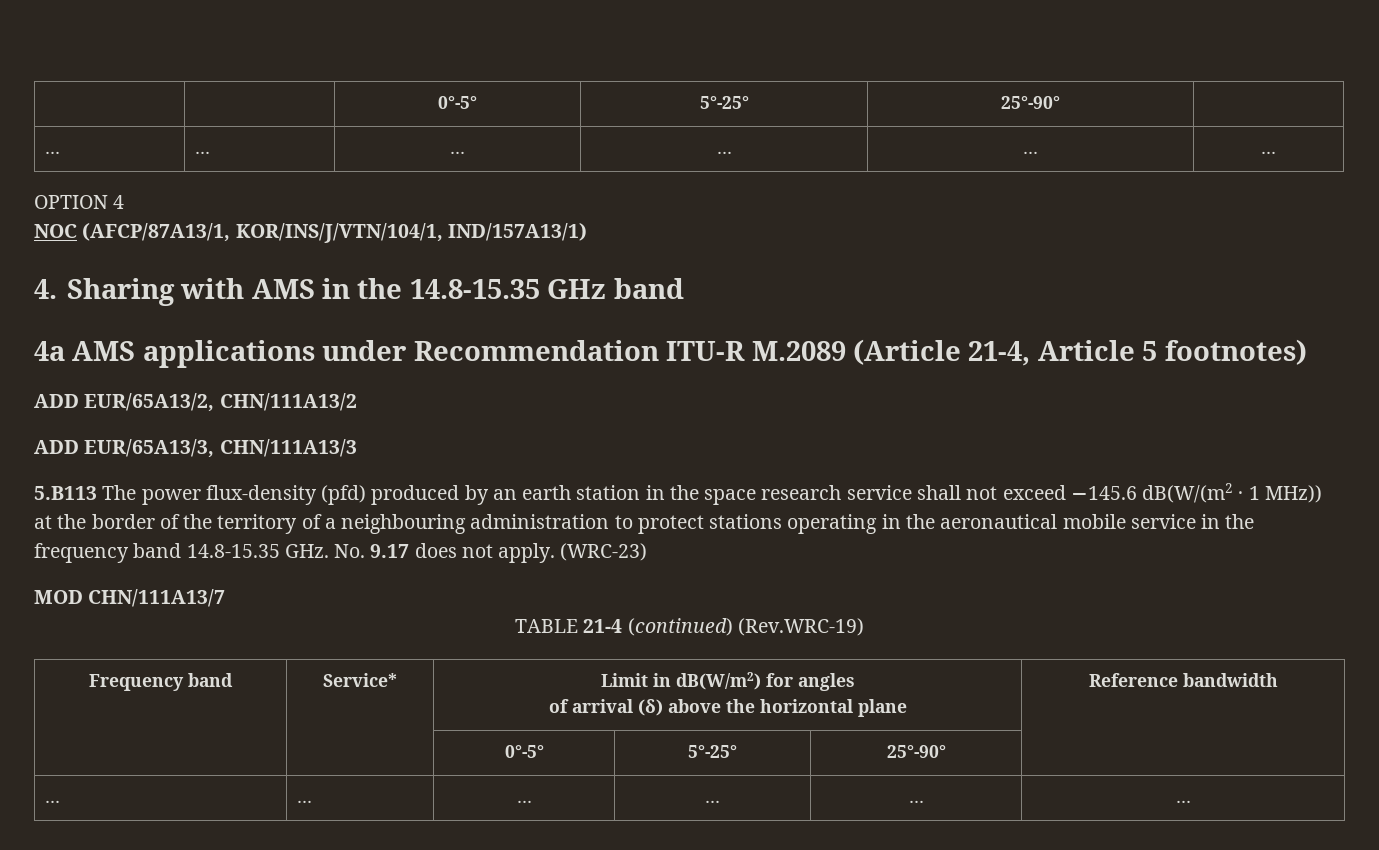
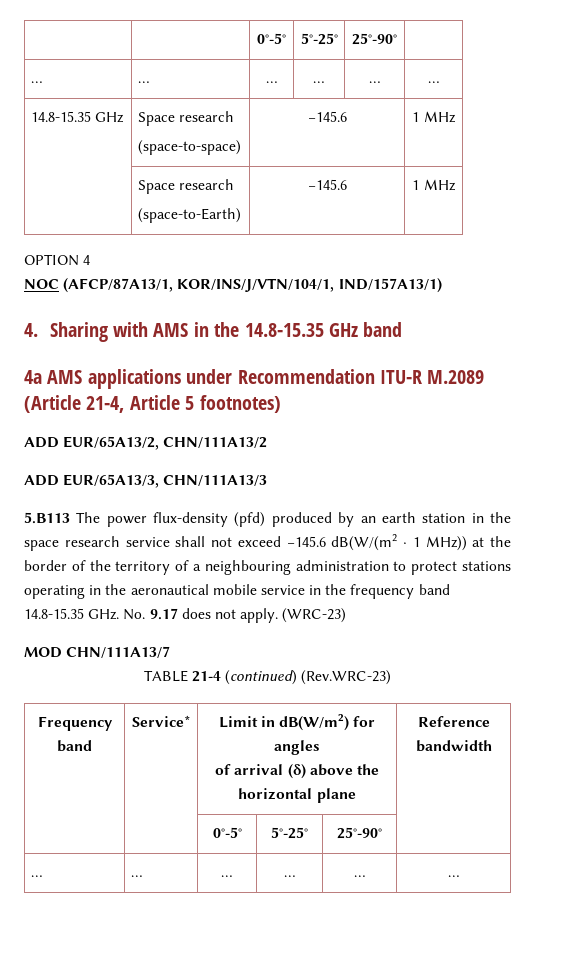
[437,96,477,109] [699,96,749,109] [1001,96,1060,109] [44,151,60,154] [194,151,210,154] [449,151,465,154] [716,151,732,154] [1023,151,1038,154] [1261,151,1276,154] | | 0°-5° | 5°-25° | 25°-90° | // … | … | … | … | … | … -> [257,33,286,44] [300,33,338,45] [352,33,397,45] [30,81,43,83] [137,81,150,83] [265,81,278,83] [313,81,325,83] [368,81,381,83] [427,81,440,83] [30,111,124,123] [137,111,234,126] [137,140,241,155] [307,111,347,122] [412,111,456,123] [137,179,234,194] [137,208,241,223] [307,179,347,190] [412,179,456,191] | | 0°-5° | 5°-25° | 25°-90° | // … | … | … | … | … | … // 14.8-15.35 GHz | Space research // (space-to-space) | −145.6 | 1 MHz // | Space research // (space-to-Earth) | −145.6 | 1 MHz
[737,618,864,636] (Rev.WRC-19) -> [301,670,392,685] (Rev.WRC-23)

